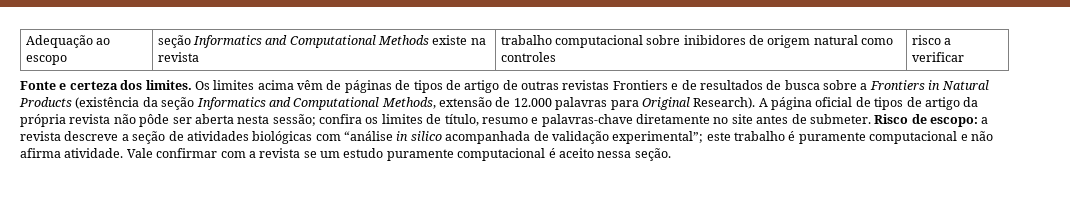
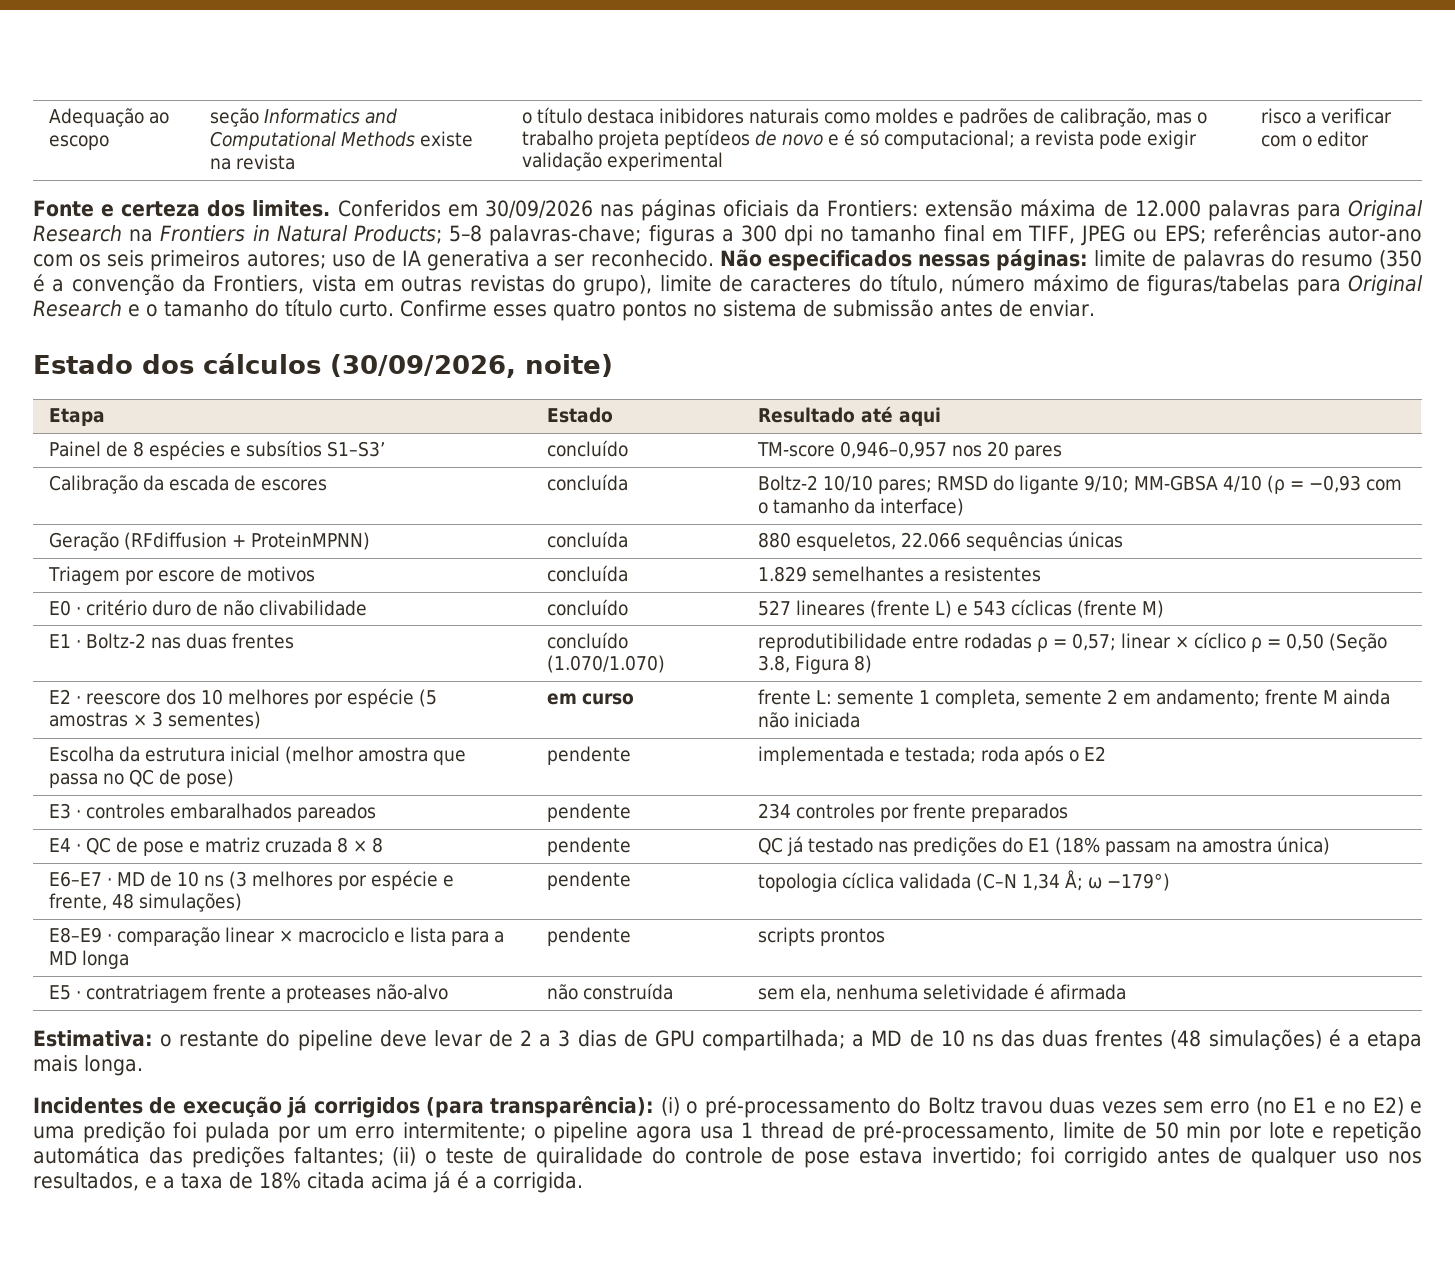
[500,35,894,48] [500,52,556,62] trabalho computacional sobre inibidores de origem natural como controles -> [522,107,1208,127] [522,129,1198,149] [522,152,724,171] o título destaca inibidores naturais como moldes e padrões de calibração, mas o trabalho projeta peptídeos de novo e é só computacional; a revista pode exigir validação experimental
(964, 57) none -> [1261,131,1370,147] com o editor
[194,80,989,93] [19,97,492,110] Os limites acima vêm de páginas de tipos de artigo de outras revistas Frontiers e de resultados de busca sobre a Frontiers in Natural Products (existência da seção Informatics and Computational Methods, extensão -> [337,199,1097,221] Conferidos em 30/09/2026 nas páginas oficiais da Frontiers: extensão máxima
[693,97,979,110] [20,114,989,127] [20,131,993,144] [20,148,671,161] Research). A página oficial de tipos de artigo da própria revista não pôde ser aberta nesta sessão; confira os limites de título, resumo e palavras-chave diretamente no site antes de submeter. Risco de escopo: a revista descreve a seção de atividades biológicas com “análise in silico acompanhada de validação experimental”; este trabalho é puramente computacional e não afirma atividade. Vale confirmar com a revista se um estudo puramente computacional é aceito nessa seção. -> [33,224,1423,246] [33,249,1422,271] [33,274,1423,296] [33,299,1095,321] [33,353,613,378] [49,408,106,426] [547,407,614,423] [758,406,942,426] [49,440,386,460] [547,440,629,457] [757,441,1063,460] [49,475,328,494] [547,474,629,491] [758,475,1403,494] [758,498,965,516] [49,532,371,551] [547,531,629,548] [758,531,1124,551] [48,566,316,585] [547,565,629,582] [758,566,1042,582] [49,599,368,616] [547,599,629,616] [758,599,1165,618] [49,633,295,649] [547,632,629,649] [547,655,666,673] [758,632,1388,652] [758,655,873,674] [49,688,438,708] [49,711,262,729] [547,693,635,705] [758,689,1391,708] [758,712,861,728] [49,746,467,765] [49,769,235,788] [547,746,632,765] [758,745,1107,765] [49,803,377,822] [547,803,632,822] [758,803,1069,822] [49,837,384,856] [547,837,632,856] [758,836,1331,856] [49,870,455,890] [49,893,243,912] [547,871,632,890] [758,870,1171,892] [49,927,505,946] [49,950,130,969] [547,927,632,946] [758,927,886,946] [49,984,449,1003] [547,983,674,1000] [758,983,1127,1002] [33,1029,1422,1051] [33,1055,143,1076] [33,1096,1423,1118] [33,1121,1422,1143] [33,1146,1423,1168] [33,1171,583,1193] Research na Frontiers in Natural Products; 5–8 palavras-chave; figuras a 300 dpi no tamanho final em TIFF, JPEG ou EPS; referências autor-ano com os seis primeiros autores; uso de IA generativa a ser reconhecido. Não especificados nessas páginas: limite de palavras do resumo (350 é a convenção da Frontiers, vista em outras revistas do grupo), limite de caracteres do título, número máximo de figuras/tabelas para Original Research e o tamanho do título curto. Confirme esses quatro pontos no sistema de submissão antes de enviar. // Estado dos cálculos (30/09/2026, noite) // Etapa | Estado | Resultado até aqui // Painel de 8 espécies e subsítios S1–S3’ | concluído | TM-score 0,946–0,957 nos 20 pares // Calibração da escada de escores | concluída | Boltz-2 10/10 pares; RMSD do ligante 9/10; MM-GBSA 4/10 (ρ = −0,93 com o tamanho da interface) // Geração (RFdiffusion + ProteinMPNN) | concluída | 880 esqueletos, 22.066 sequências únicas // Triagem por escore de motivos | concluída | 1.829 semelhantes a resistentes // E0 · critério duro de não clivabilidade | concluído | 527 lineares (frente L) e 543 cíclicas (frente M) // E1 · Boltz-2 nas duas frentes | concluído (1.070/1.070) | reprodutibilidade entre rodadas ρ = 0,57; linear × cíclico ρ = 0,50 (Seção 3.8, Figura 8) // E2 · reescore dos 10 melhores por espécie (5 amostras × 3 sementes) | em curso | frente L: semente 1 completa, semente 2 em andamento; frente M ainda não iniciada // Escolha da estrutura inicial (melhor amostra que passa no QC de pose) | pendente | implementada e testada; roda após o E2 // E3 · controles embaralhados pareados | pendente | 234 controles por frente preparados // E4 · QC de pose e matriz cruzada 8 × 8 | pendente | QC já testado nas predições do E1 (18% passam na amostra única) // E6–E7 · MD de 10 ns (3 melhores por espécie e frente, 48 simulações) | pendente | topologia cíclica validada (C–N 1,34 Å; ω −179°) // E8–E9 · comparação linear × macrociclo e lista para a MD longa | pendente | scripts prontos // E5 · contratriagem frente a proteases não-alvo | não construída | sem ela, nenhuma seletividade é afirmada // Estimativa: o restante do pipeline deve levar de 2 a 3 dias de GPU compartilhada; a MD de 10 ns das duas frentes (48 simulações) é a etapa mais longa. // Incidentes de execução já corrigidos (para transparência): (i) o pré-processamento do Boltz travou duas vezes sem erro (no E1 e no E2) e uma predição foi pulada por um erro intermitente; o pipeline agora usa 1 thread de pré-processamento, limite de 50 min por lote e repetição automática das predições faltantes; (ii) o teste de quiralidade do controle de pose estava invertido; foi corrigido antes de qualquer uso nos resultados, e a taxa de 18% citada acima já é a corrigida.

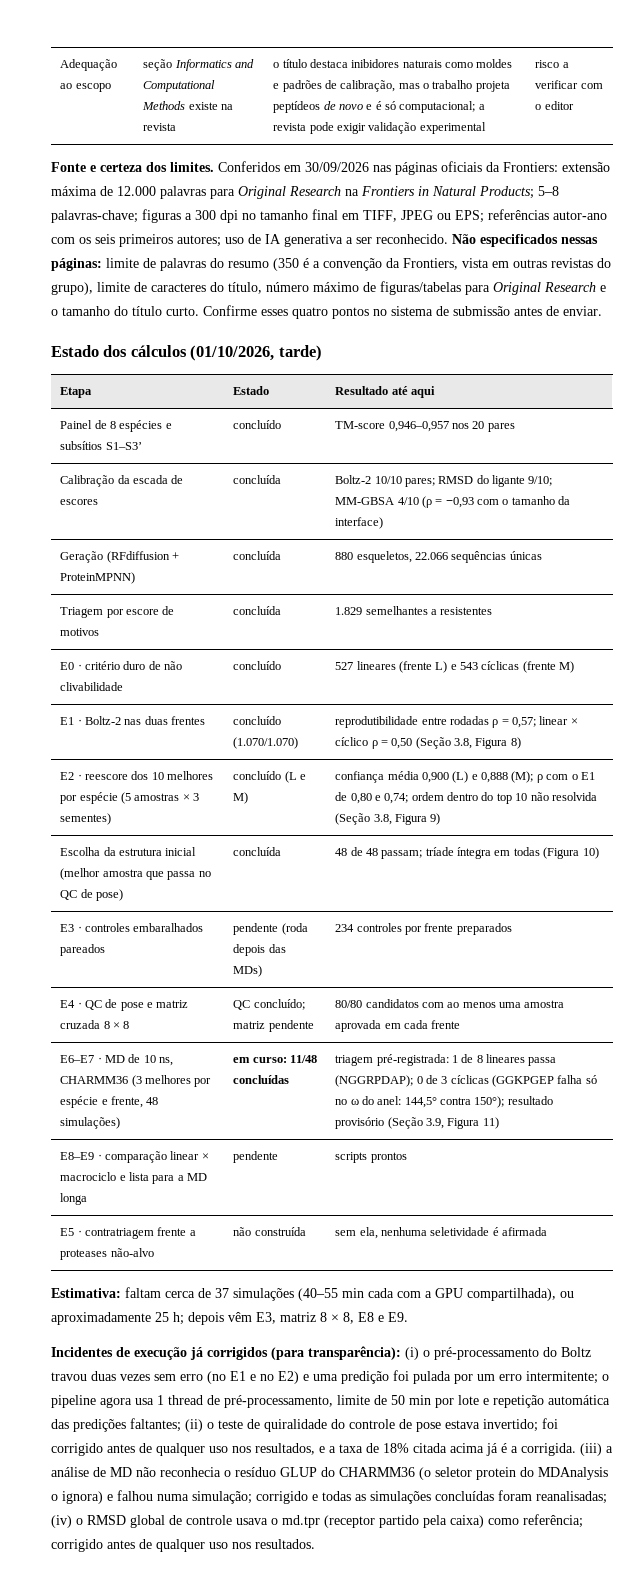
[330,354,613,378] (30/09/2026, noite) -> [190,345,322,361] (01/10/2026, tarde)
[547,693,635,705] [758,689,1391,708] [758,712,861,728] em curso | frente L: semente 1 completa, semente 2 em andamento; frente M ainda não iniciada -> [233,771,306,783] [233,792,249,804] [335,771,595,783] [335,792,597,804] [335,813,441,825] concluído (L e M) | confiança média 0,900 (L) e 0,888 (M); ρ com o E1 de 0,80 e 0,74; ordem dentro do top 10 não resolvida (Seção 3.8, Figura 9)
[547,746,632,765] [758,745,1107,765] pendente | implementada e testada; roda após o E2 -> [233,847,282,856] [335,847,599,859] concluída | 48 de 48 passam; tríade íntegra em todas (Figura 10)
(632, 812) none -> [281,923,308,935] [233,944,286,956] [233,965,263,977] (roda depois das MDs)
[547,837,632,856] [758,836,1331,856] pendente | QC já testado nas predições do E1 (18% passam na amostra única) -> [233,999,305,1010] [233,1020,314,1032] [335,999,565,1008] [335,1020,461,1032] QC concluído; matriz pendente | 80/80 candidatos com ao menos uma amostra aprovada em cada frente
[204,875,225,887] ns -> [159,1057,174,1066] [60,1076,129,1084] ns, CHARMM36
[547,871,632,890] [758,870,1171,892] pendente | topologia cíclica validada (C–N 1,34 Å; ω −179°) -> [233,1055,317,1063] [233,1075,290,1084] [335,1054,557,1066] [335,1075,597,1087] [335,1096,553,1108] [335,1117,499,1129] em curso: 11/48 concluídas | triagem pré-registrada: 1 de 8 lineares passa (NGGRPDAP); 0 de 3 cíclicas (GGKPGEP falha só no ω do anel: 144,5° contra 150°); resultado provisório (Seção 3.9, Figura 11)
[160,1029,1422,1051] [33,1055,143,1076] o restante do pipeline deve levar de 2 a 3 dias de GPU compartilhada; a MD de 10 ns das duas frentes (48 simulações) é a etapa mais longa. -> [125,1287,574,1301] [51,1312,408,1325] faltam cerca de 37 simulações (40–55 min cada com a GPU compartilhada), ou aproximadamente 25 h; depois vêm E3, matriz 8 × 8, E8 e E9.
(583, 1182) none -> [580,1443,613,1456] [51,1467,608,1480] [51,1490,607,1504] [51,1514,583,1528] [51,1539,315,1552] (iii) a análise de MD não reconhecia o resíduo GLUP do CHARMM36 (o seletor protein do MDAnalysis o ignora) e falhou numa simulação; corrigido e todas as simulações concluídas foram reanalisadas; (iv) o RMSD global de controle usava o md.tpr (receptor partido pela caixa) como referência; corrigido antes de qualquer uso nos resultados.

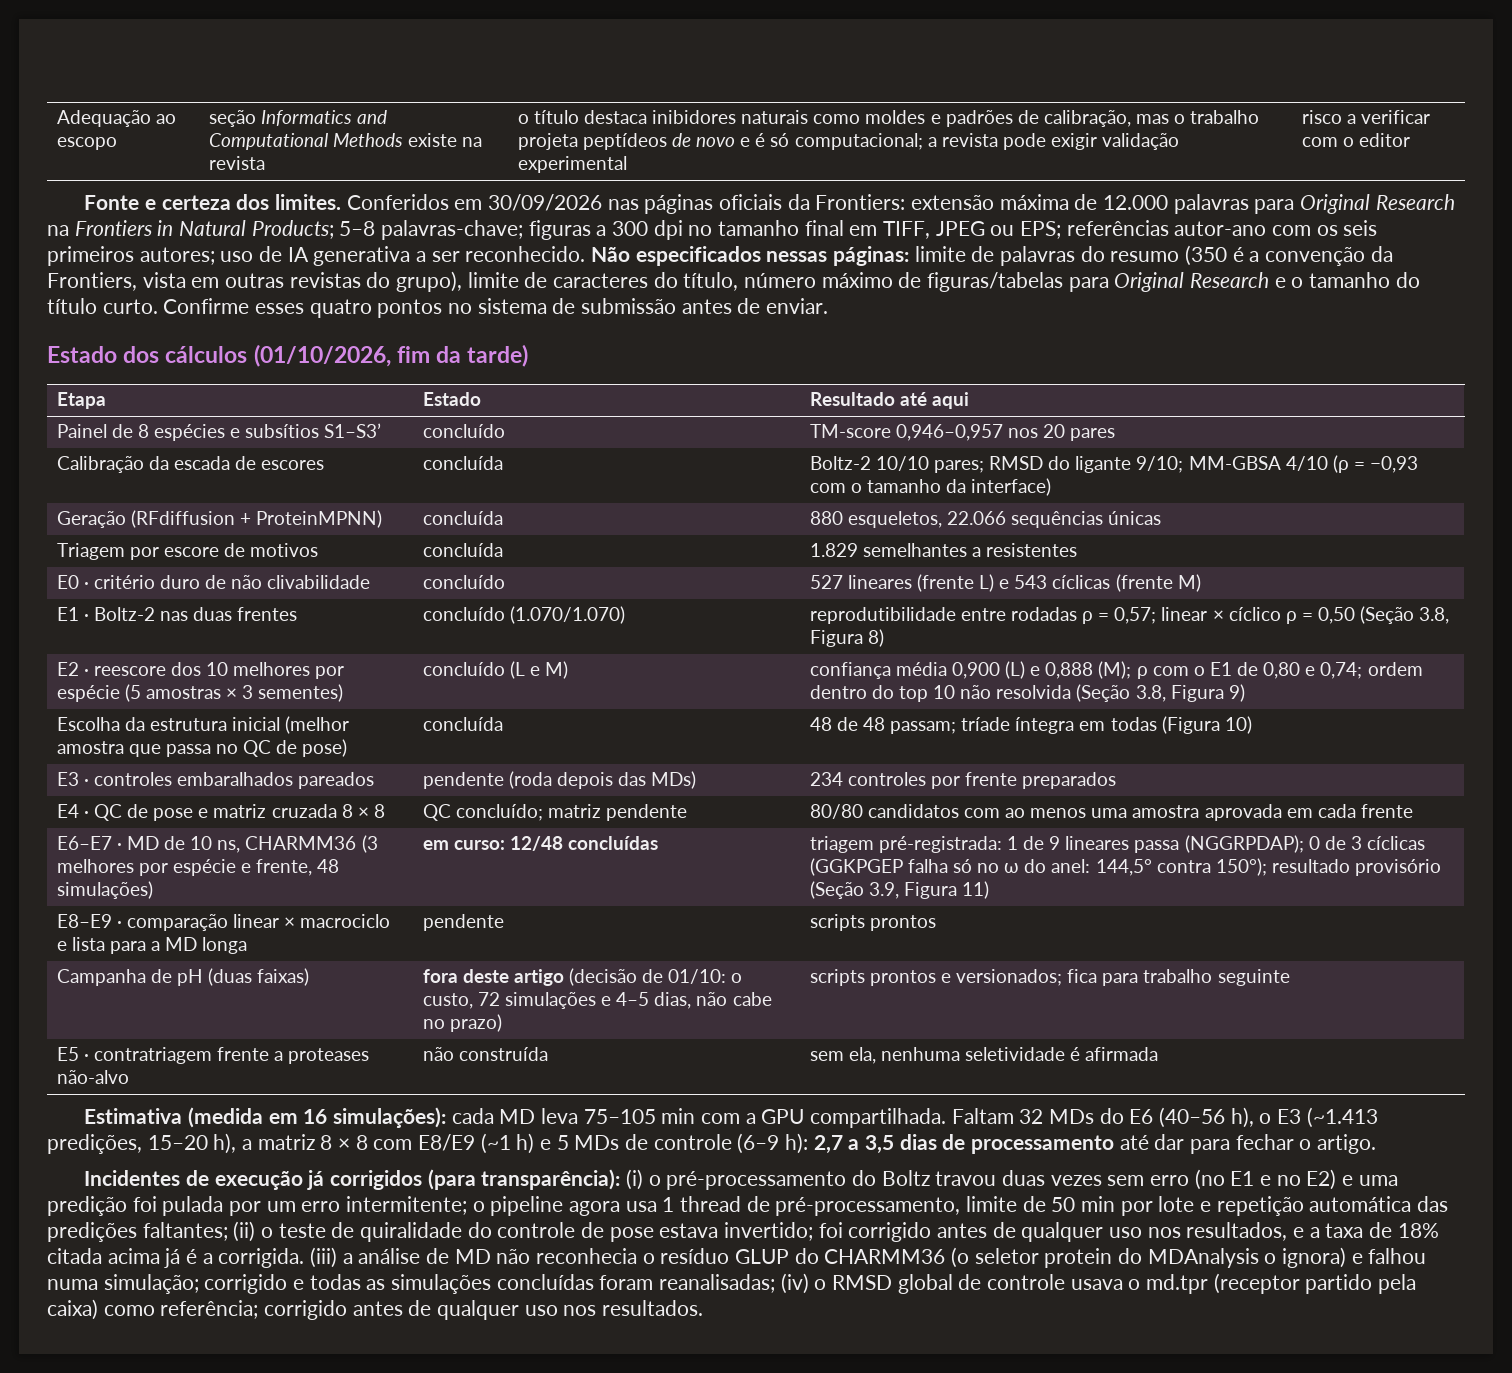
(275, 353) none -> [396,346,462,363] fim da
[289,1055,317,1063] 11/48 -> [509,836,563,851] 12/48
[476,1055,483,1063] 8 -> [1049,836,1061,850] 9
(407, 1157) none -> [56,968,310,986] [422,968,743,986] [422,992,772,1009] [422,1014,502,1032] [809,969,1290,986] // Campanha de pH (duas faixas) | fora deste artigo (decisão de 01/10: o custo, 72 simulações e 4–5 dias, não cabe no prazo) | scripts prontos e versionados; fica para trabalho seguinte
[51,1287,574,1301] [51,1312,408,1325] Estimativa: faltam cerca de 37 simulações (40–55 min cada com a GPU compartilhada), ou aproximadamente 25 h; depois vêm E3, matriz 8 × 8, E8 e E9. -> [84,1107,1378,1128] [47,1133,1377,1154] Estimativa (medida em 16 simulações): cada MD leva 75–105 min com a GPU compartilhada. Faltam 32 MDs do E6 (40–56 h), o E3 (~1.413 predições, 15–20 h), a matriz 8 × 8 com E8/E9 (~1 h) e 5 MDs de controle (6–9 h): 2,7 a 3,5 dias de processamento até dar para fechar o artigo.

